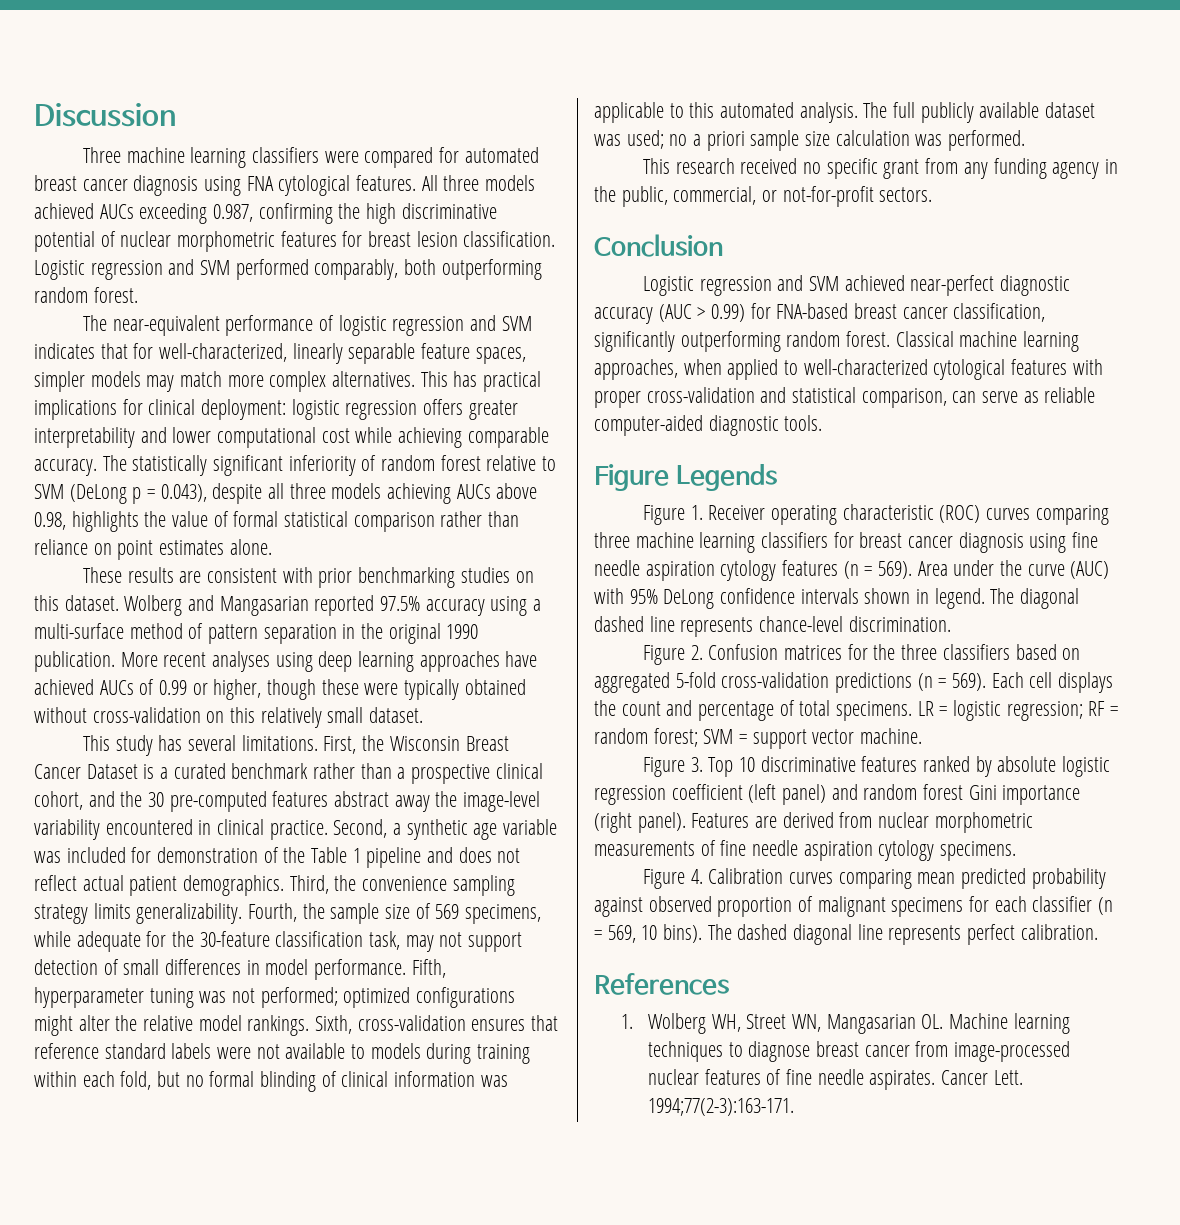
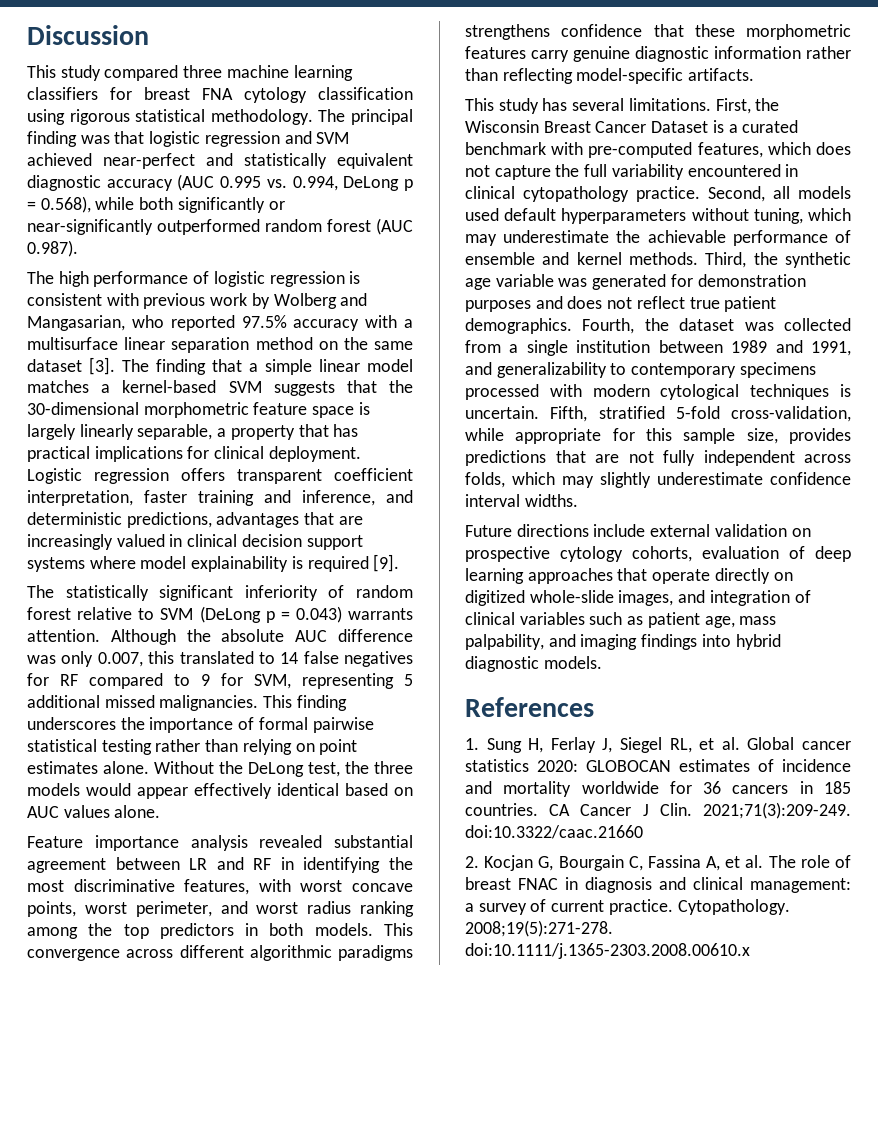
[83,147,539,168] [34,175,536,196] [34,203,497,224] [34,231,556,252] [34,259,542,280] [34,287,138,303] [83,315,220,336] Three machine learning classifiers were compared for automated breast cancer diagnosis using FNA cytological features. All three models achieved AUCs exceeding 0.987, confirming the high discriminative potential of nuclear morphometric features for breast lesion classification. Logistic regression and SVM performed comparably, both outperforming random forest. // The near-equivalent -> [27,65,353,81] [27,87,413,103] [27,109,413,125] [27,131,350,147] [27,153,413,169] [27,174,414,191] [27,196,285,213] [27,218,413,235] [27,240,78,257] [27,271,89,287] This study compared three machine learning classifiers for breast FNA cytology classification using rigorous statistical methodology. The principal finding was that logistic regression and SVM achieved near-perfect and statistically equivalent diagnostic accuracy (AUC 0.995 vs. 0.994, DeLong p = 0.568), while both significantly or near-significantly outperformed random forest (AUC 0.987). // The high
[470,315,532,331] [34,343,526,364] [34,371,448,392] and SVM indicates that for well-characterized, linearly separable feature spaces, simpler models may match more complex alternatives. This -> [349,271,361,284] [27,293,368,309] [27,315,413,331] [27,337,414,353] [27,357,413,375] [27,380,413,396] [27,402,370,418] [27,424,329,440] is consistent with previous work by Wolberg and Mangasarian, who reported 97.5% accuracy with a multisurface linear separation method on the same dataset [3]. The finding that a simple linear model matches a kernel-based SVM suggests that the 30-dimensional morphometric feature space is largely linearly separable, a property that
[201,399,518,420] [34,427,549,448] [34,459,97,476] deployment: logistic regression offers greater interpretability and lower computational cost while achieving comparable accuracy. -> [268,446,361,462] [27,468,413,484] [27,490,413,506] [27,512,363,528] [27,534,363,550] [27,554,400,572] deployment. Logistic regression offers transparent coefficient interpretation, faster training and inference, and deterministic predictions, advantages that are increasingly valued in clinical decision support systems where model explainability is required [9]. //
[160,483,538,504] [34,511,520,532] [34,539,88,555] 0.043), despite all three models achieving AUCs above 0.98, highlights the value of formal statistical comparison rather than reliance -> [295,606,413,623] [27,629,414,645] [27,651,413,667] [27,673,413,689] [27,695,347,711] [27,717,374,733] [27,739,292,755] 0.043) warrants attention. Although the absolute AUC difference was only 0.007, this translated to 14 false negatives for RF compared to 9 for SVM, representing 5 additional missed malignancies. This finding underscores the importance of formal pairwise statistical testing rather than relying
[83,567,534,588] [34,595,542,616] [34,623,479,644] [34,651,538,672] [34,679,526,700] [34,707,424,728] // These results are consistent with prior benchmarking studies on this dataset. Wolberg and Mangasarian reported 97.5% accuracy using a multi-surface method of pattern separation in the original 1990 publication. More recent analyses using deep learning approaches have achieved AUCs of 0.99 or higher, though these were typically obtained without cross-validation on this relatively small dataset. -> [154,761,413,777] [27,783,413,799] [27,805,161,818] [27,835,413,851] [27,857,413,873] [27,879,413,895] [27,901,414,917] [27,923,413,939] [27,945,413,961] [465,24,851,40] [465,46,851,62] [465,68,755,84] Without the DeLong test, the three models would appear effectively identical based on AUC values alone. // Feature importance analysis revealed substantial agreement between LR and RF in identifying the most discriminative features, with worst concave points, worst perimeter, and worst radius ranking among the top predictors in both models. This convergence across different algorithmic paradigms strengthens confidence that these morphometric features carry genuine diagnostic information rather than reflecting model-specific artifacts.
[313,763,543,784] [34,791,541,812] rather than a prospective clinical cohort, and the 30 pre-computed features abstract away the image-level -> [551,142,851,158] [465,164,608,180] with pre-computed features, which does not capture the full
(265, 827) none -> [523,186,629,202] cytopathology
[393,823,402,835] a -> [773,186,851,199] [465,208,851,224] [465,230,851,246] [465,252,778,268] all models used default hyperparameters without tuning, which may underestimate the achievable performance of ensemble and kernel methods. Third, the
[66,847,126,863] included -> [592,274,667,290] generated
[263,847,422,868] of the Table 1 pipeline -> [465,300,531,312] purposes
[82,875,124,891] actual -> [689,297,720,309] true
[289,875,515,896] [34,903,542,924] [34,931,523,952] [34,959,446,980] [34,987,516,1008] [34,1015,559,1036] [34,1043,531,1064] [34,1071,508,1092] [594,102,1096,123] [594,130,1026,151] [643,158,1118,179] [594,186,933,207] [594,234,723,257] [643,275,1071,296] [594,303,1046,324] [594,331,1080,352] [594,359,1103,380] [594,387,1096,408] [594,415,823,436] [594,464,778,491] [643,504,1109,525] [594,532,1099,553] [594,560,1110,581] [594,588,1080,609] [594,616,951,637] [643,644,1081,665] [594,672,1114,693] [594,700,1119,721] [594,728,923,749] [643,756,1111,777] [594,784,1081,805] [594,812,1033,833] [594,840,1017,861] [643,868,1106,889] [594,896,1114,917] [594,924,1098,945] [594,973,729,995] [620,1013,1070,1034] [647,1041,1070,1062] [647,1069,1023,1090] [647,1098,794,1116] Third, the convenience sampling strategy limits generalizability. Fourth, the sample size of 569 specimens, while adequate for the 30-feature classification task, may not support detection of small differences in model performance. Fifth, hyperparameter tuning was not performed; optimized configurations might alter the relative model rankings. Sixth, cross-validation ensures that reference standard labels were not available to models during training within each fold, but no formal blinding of clinical information was applicable to this automated analysis. The full publicly available dataset was used; no a priori sample size calculation was performed. // This research received no specific grant from any funding agency in the public, commercial, or not-for-profit sectors. // Conclusion // Logistic regression and SVM achieved near-perfect diagnostic accuracy (AUC > 0.99) for FNA-based breast cancer classification, significantly outperforming random forest. Classical machine learning approaches, when applied to well-characterized cytological features with proper cross-validation and statistical comparison, can serve as reliable computer-aided diagnostic tools. // Figure Legends // Figure 1. Receiver operating characteristic (ROC) curves comparing three machine learning classifiers for breast cancer diagnosis using fine needle aspiration cytology features (n = 569). Area under the curve (AUC) with 95% DeLong confidence intervals shown in legend. The diagonal dashed line represents chance-level discrimination. // Figure 2. Confusion matrices for the three classifiers based on aggregated 5-fold cross-validation predictions (n = 569). Each cell displays the count and percentage of total specimens. LR = logistic regression; RF = random forest; SVM = support vector machine. // Figure 3. Top 10 discriminative features ranked by absolute logistic regression coefficient (left panel) and random forest Gini importance (right panel). Features are derived from nuclear morphometric measurements of fine needle aspiration cytology specimens. // Figure 4. Calibration curves comparing mean predicted probability against observed proportion of malignant specimens for each classifier (n = 569, 10 bins). The dashed diagonal line represents perfect calibration. // References // 1. Wolberg WH, Street WN, Mangasarian OL. Machine learning techniques to diagnose breast cancer from image-processed nuclear features of fine needle aspirates. Cancer Lett. 1994;77(2-3):163-171. -> [582,318,851,334] [465,340,851,356] [465,362,816,378] [465,384,851,400] [465,406,851,422] [465,428,851,444] [465,450,851,466] [465,472,851,488] [465,494,578,507] [465,524,811,537] [465,546,851,562] [465,568,793,584] [465,590,811,606] [465,612,777,628] [465,634,781,650] [465,656,602,672] [465,697,594,717] [465,737,851,753] [465,759,851,772] [465,781,851,797] [465,802,851,819] [465,825,643,839] [465,855,851,871] [465,877,851,893] [465,899,790,915] [465,920,613,937] [465,943,750,959] Fourth, the dataset was collected from a single institution between 1989 and 1991, and generalizability to contemporary specimens processed with modern cytological techniques is uncertain. Fifth, stratified 5-fold cross-validation, while appropriate for this sample size, provides predictions that are not fully independent across folds, which may slightly underestimate confidence interval widths. // Future directions include external validation on prospective cytology cohorts, evaluation of deep learning approaches that operate directly on digitized whole-slide images, and integration of clinical variables such as patient age, mass palpability, and imaging findings into hybrid diagnostic models. // References // 1. Sung H, Ferlay J, Siegel RL, et al. Global cancer statistics 2020: GLOBOCAN estimates of incidence and mortality worldwide for 36 cancers in 185 countries. CA Cancer J Clin. 2021;71(3):209-249. doi:10.3322/caac.21660 // 2. Kocjan G, Bourgain C, Fassina A, et al. The role of breast FNAC in diagnosis and clinical management: a survey of current practice. Cytopathology. 2008;19(5):271-278. doi:10.1111/j.1365-2303.2008.00610.x

